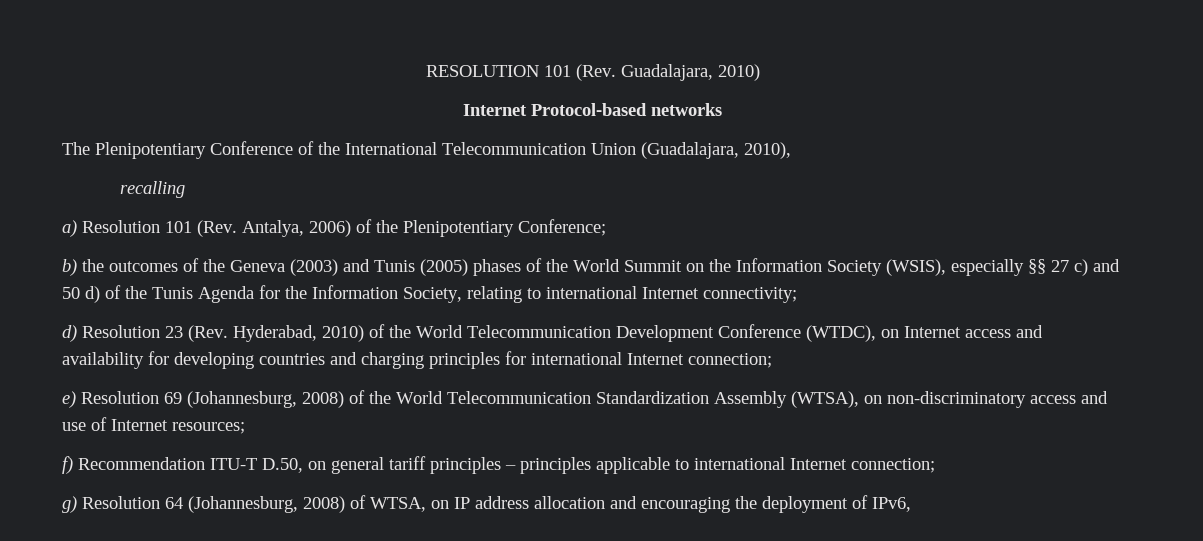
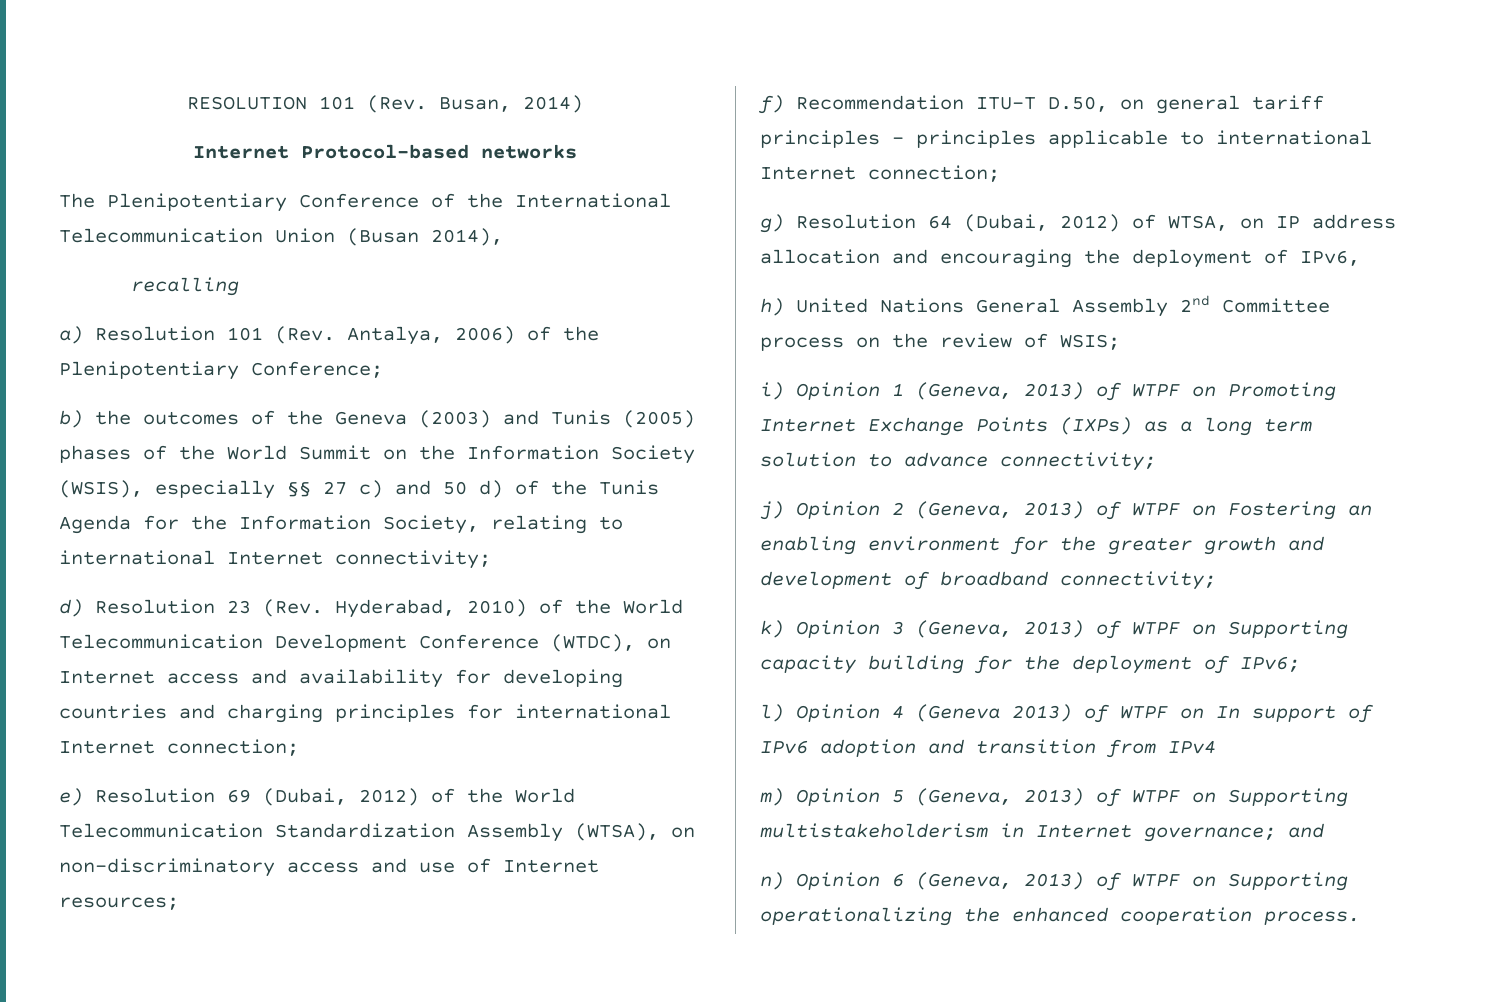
[620,64,760,81] Guadalajara, 2010) -> [438,95,583,113] Busan, 2014)
[641,142,791,159] (Guadalajara, 2010), -> [347,228,503,246] (Busan 2014),
[187,391,344,408] (Johannesburg, 2008) -> [263,788,419,806] (Dubai, 2012)
[188,496,345,513] (Johannesburg, 2008) -> [964,214,1120,232] (Dubai, 2012)
(911, 504) none -> [760,295,1330,317] [760,333,1120,351] [760,382,1336,401] [760,417,1312,436] [760,452,1156,471] [760,501,1372,520] [760,536,1324,555] [760,571,1216,590] [760,620,1348,639] [760,655,1300,674] [760,704,1374,723] [760,739,1216,758] [760,788,1348,807] [760,823,1324,842] [760,872,1348,891] [760,907,1360,926] // h) United Nations General Assembly 2nd Committee process on the review of WSIS; // i) Opinion 1 (Geneva, 2013) of WTPF on Promoting Internet Exchange Points (IXPs) as a long term solution to advance connectivity; // j) Opinion 2 (Geneva, 2013) of WTPF on Fostering an enabling environment for the greater growth and development of broadband connectivity; // k) Opinion 3 (Geneva, 2013) of WTPF on Supporting capacity building for the deployment of IPv6; // l) Opinion 4 (Geneva 2013) of WTPF on In support of IPv6 adoption and transition from IPv4 // m) Opinion 5 (Geneva, 2013) of WTPF on Supporting multistakeholderism in Internet governance; and // n) Opinion 6 (Geneva, 2013) of WTPF on Supporting operationalizing the enhanced cooperation process.

